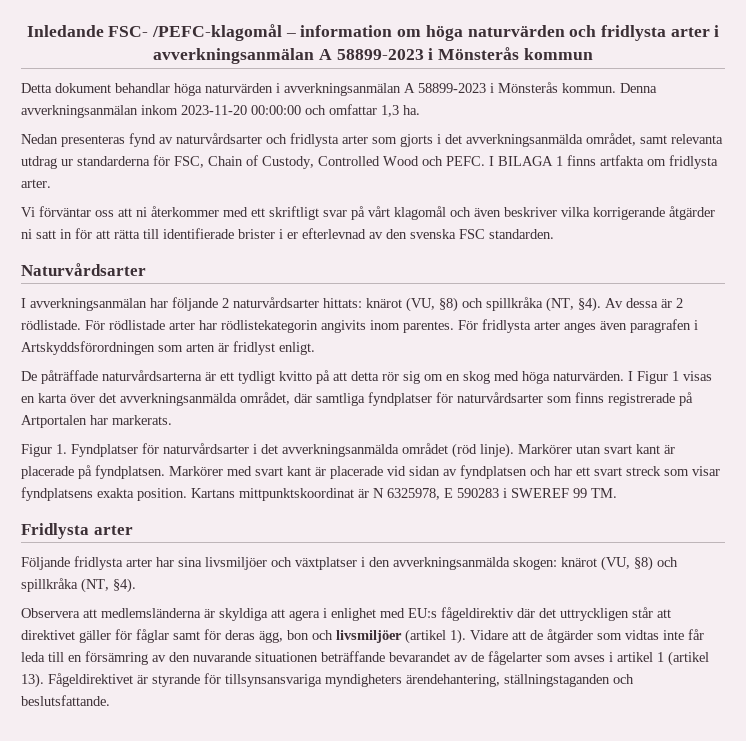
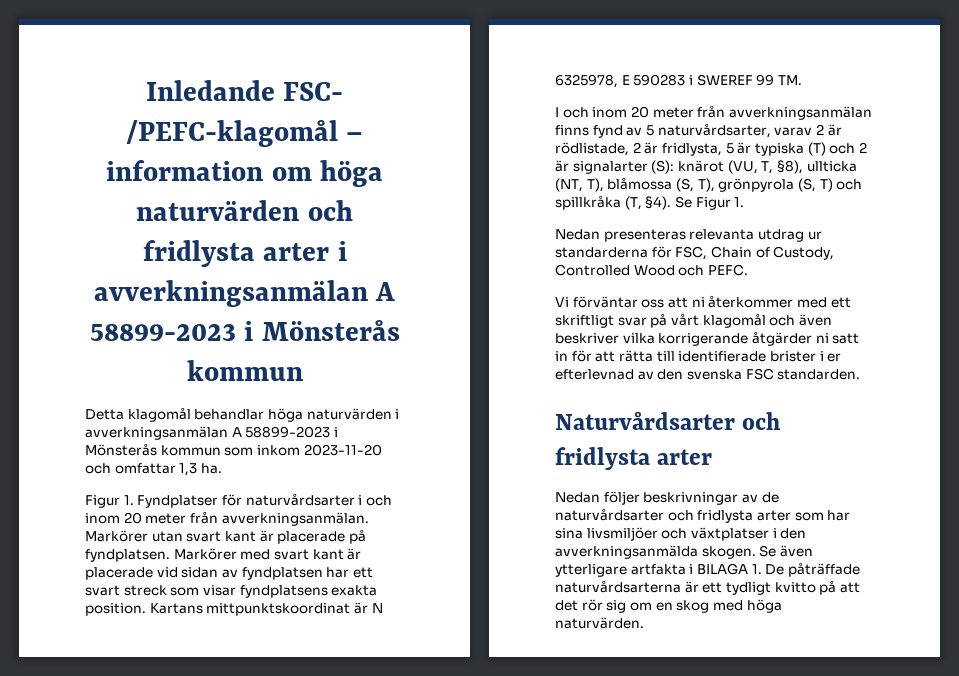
[55,83,111,93] dokument -> [127,407,191,422] klagomål
[562,83,657,93] [21,105,138,118] kommun. Denna avverkningsanmälan -> [160,445,254,456] kommun som
[251,105,301,115] 00:00:00 -> (382, 450) none
[21,133,667,147] Nedan presenteras fynd av naturvårdsarter och fridlysta arter som gjorts i det avverkningsanmälda området, samt -> [85,493,392,508] [85,511,369,526] [85,529,366,544] [85,548,362,562] [85,567,373,580] [85,585,378,598] [85,602,383,616] [555,74,802,88] [555,105,872,120] [555,123,842,138] [555,142,867,156] [555,160,857,174] [555,177,863,192] [555,195,745,210] [555,229,686,242] Figur 1. Fyndplatser för naturvårdsarter i och inom 20 meter från avverkningsanmälan. Markörer utan svart kant är placerade på fyndplatsen. Markörer med svart kant är placerade vid sidan av fyndplatsen har ett svart streck som visar fyndplatsens exakta position. Kartans mittpunktskoordinat är N 6325978, E 590283 i SWEREF 99 TM. // I och inom 20 meter från avverkningsanmälan finns fynd av 5 naturvårdsarter, varav 2 är rödlistade, 2 är fridlysta, 5 är typiska (T) och 2 är signalarter (S): knärot (VU, T, §8), ullticka (NT, T), blåmossa (S, T), grönpyrola (S, T) och spillkråka (T, §4). Se Figur 1. // Nedan presenteras
[489,155,718,169] [21,179,51,188] I BILAGA 1 finns artfakta om fridlysta arter. -> (748, 270) none
[21,297,683,312] [21,319,698,333] [21,341,315,355] // I avverkningsanmälan har följande 2 naturvårdsarter hittats: knärot (VU, §8) och spillkråka (NT, §4). Av dessa är 2 rödlistade. För rödlistade arter har rödlistekategorin angivits inom parentes. För fridlysta arter anges även paragrafen i Artskyddsförordningen som arten är fridlyst enligt. // -> [742,412,781,430] [555,447,713,470] [555,491,779,505] [555,508,851,523] [555,527,807,541] [555,545,813,559] [555,563,762,577] och fridlysta arter // Nedan följer beskrivningar av de naturvårdsarter och fridlysta arter som har sina livsmiljöer och växtplatser i den avverkningsanmälda skogen. Se även ytterligare artfakta i BILAGA 1.
[351,371,379,381] detta -> [555,600,578,611] det
[628,371,712,384] [21,392,693,406] [21,415,172,428] [21,443,675,458] [21,465,720,479] [21,487,617,501] [21,523,133,539] [21,556,678,571] [21,578,136,593] [21,607,671,621] [21,629,704,644] [21,651,709,666] [21,673,634,688] [21,695,110,706] I Figur 1 visas en karta över det avverkningsanmälda området, där samtliga fyndplatser för naturvårdsarter som finns registrerade på Artportalen har markerats. // Figur 1. Fyndplatser för naturvårdsarter i det avverkningsanmälda området (röd linje). Markörer utan svart kant är placerade på fyndplatsen. Markörer med svart kant är placerade vid sidan av fyndplatsen och har ett svart streck som visar fyndplatsens exakta position. Kartans mittpunktskoordinat är N 6325978, E 590283 i SWEREF 99 TM. // Fridlysta arter // Följande fridlysta arter har sina livsmiljöer och växtplatser i den avverkningsanmälda skogen: knärot (VU, §8) och spillkråka (NT, §4). // Observera att medlemsländerna är skyldiga att agera i enlighet med EU:s fågeldirektiv där det uttryckligen står att direktivet gäller för fåglar samt för deras ägg, bon och livsmiljöer (artikel 1). Vidare att de åtgärder som vidtas inte får leda till en försämring av den nuvarande situationen beträffande bevarandet av de fågelarter som avses i artikel 1 (artikel 13). Fågeldirektivet är styrande för tillsynsansvariga myndigheters ärendehantering, ställningstaganden och beslutsfattande. -> (644, 623) none

